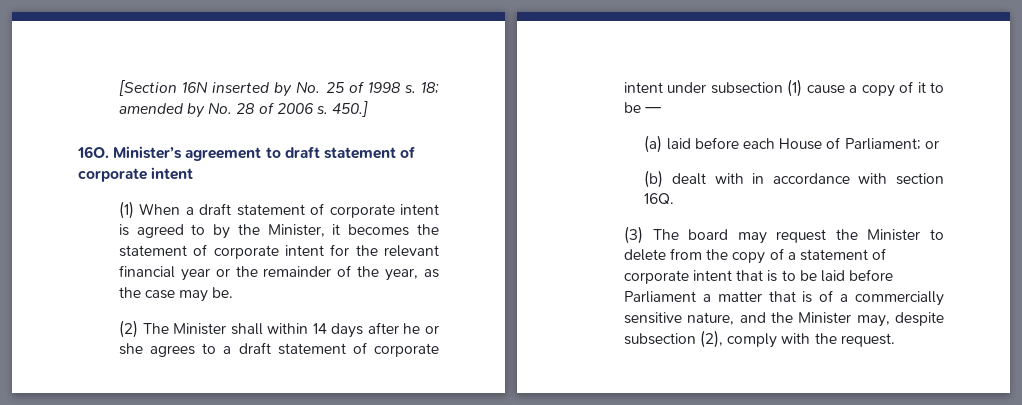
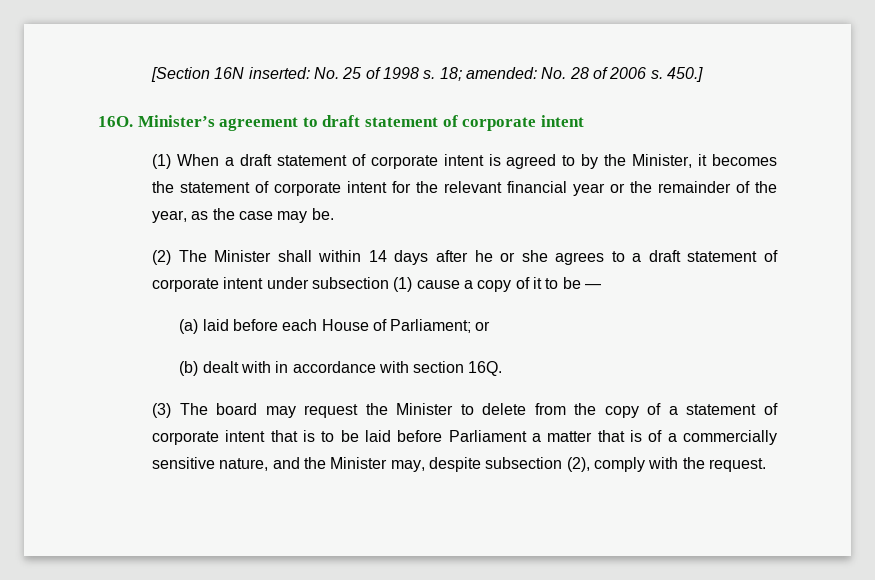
[212,82,293,97] inserted by -> [248,67,310,79] inserted:
[118,103,206,118] amended by -> [466,67,538,79] amended:

